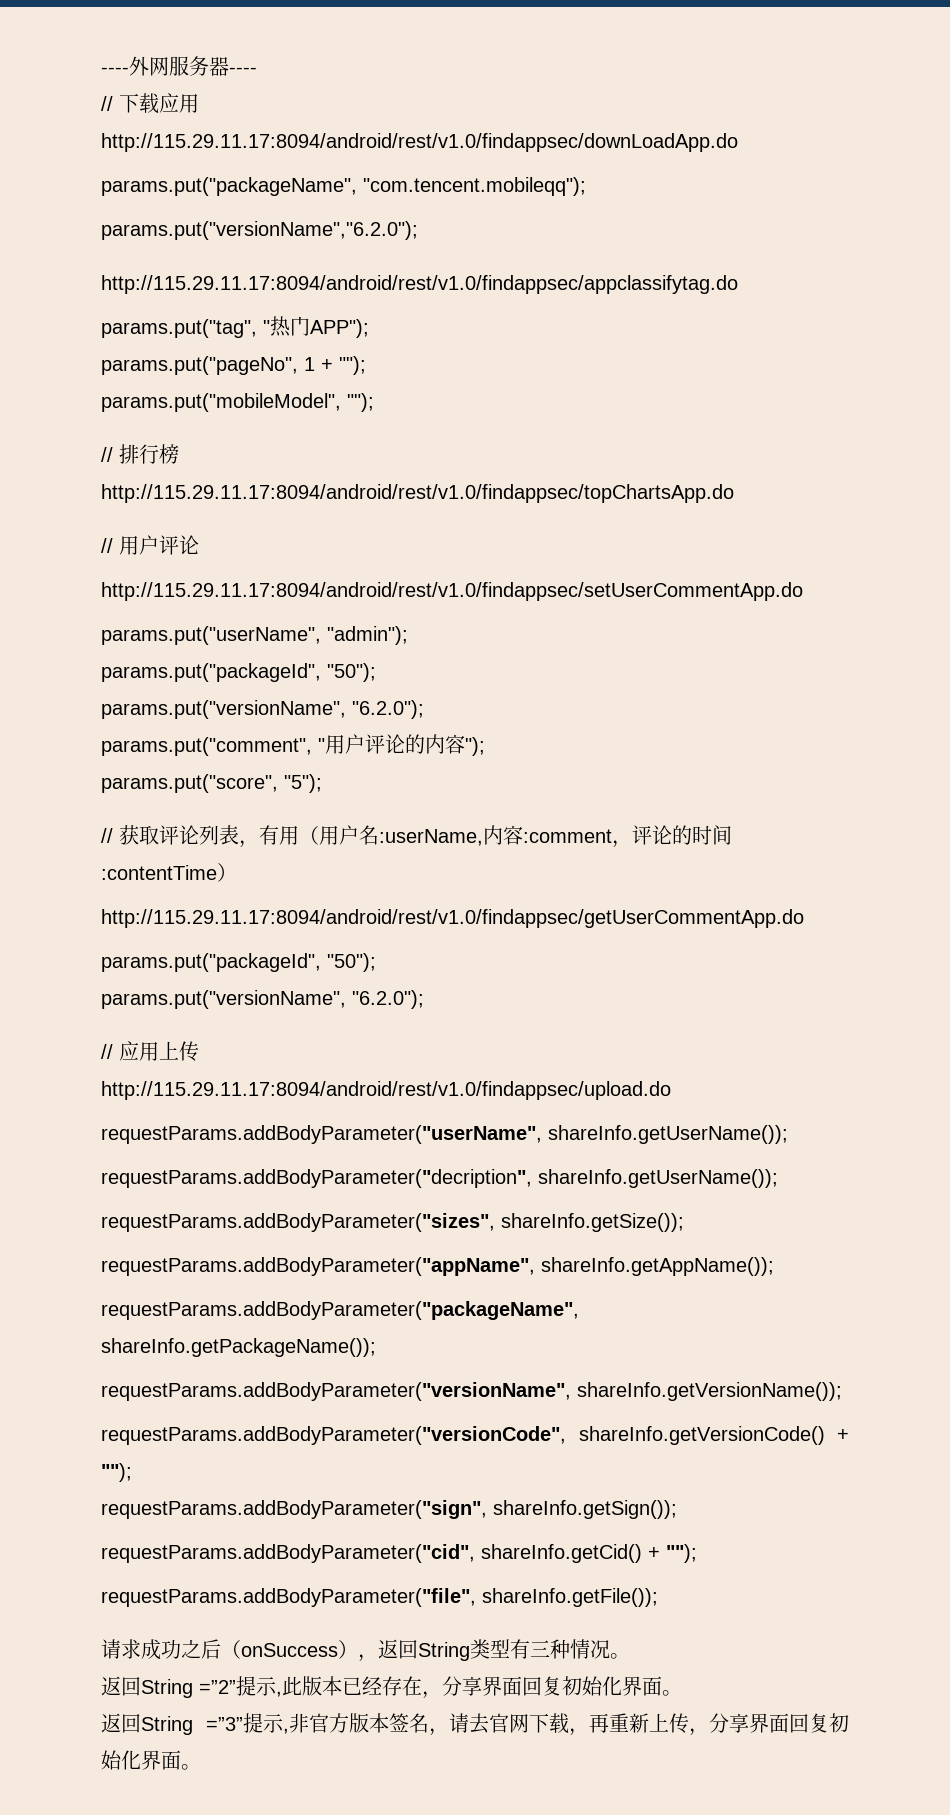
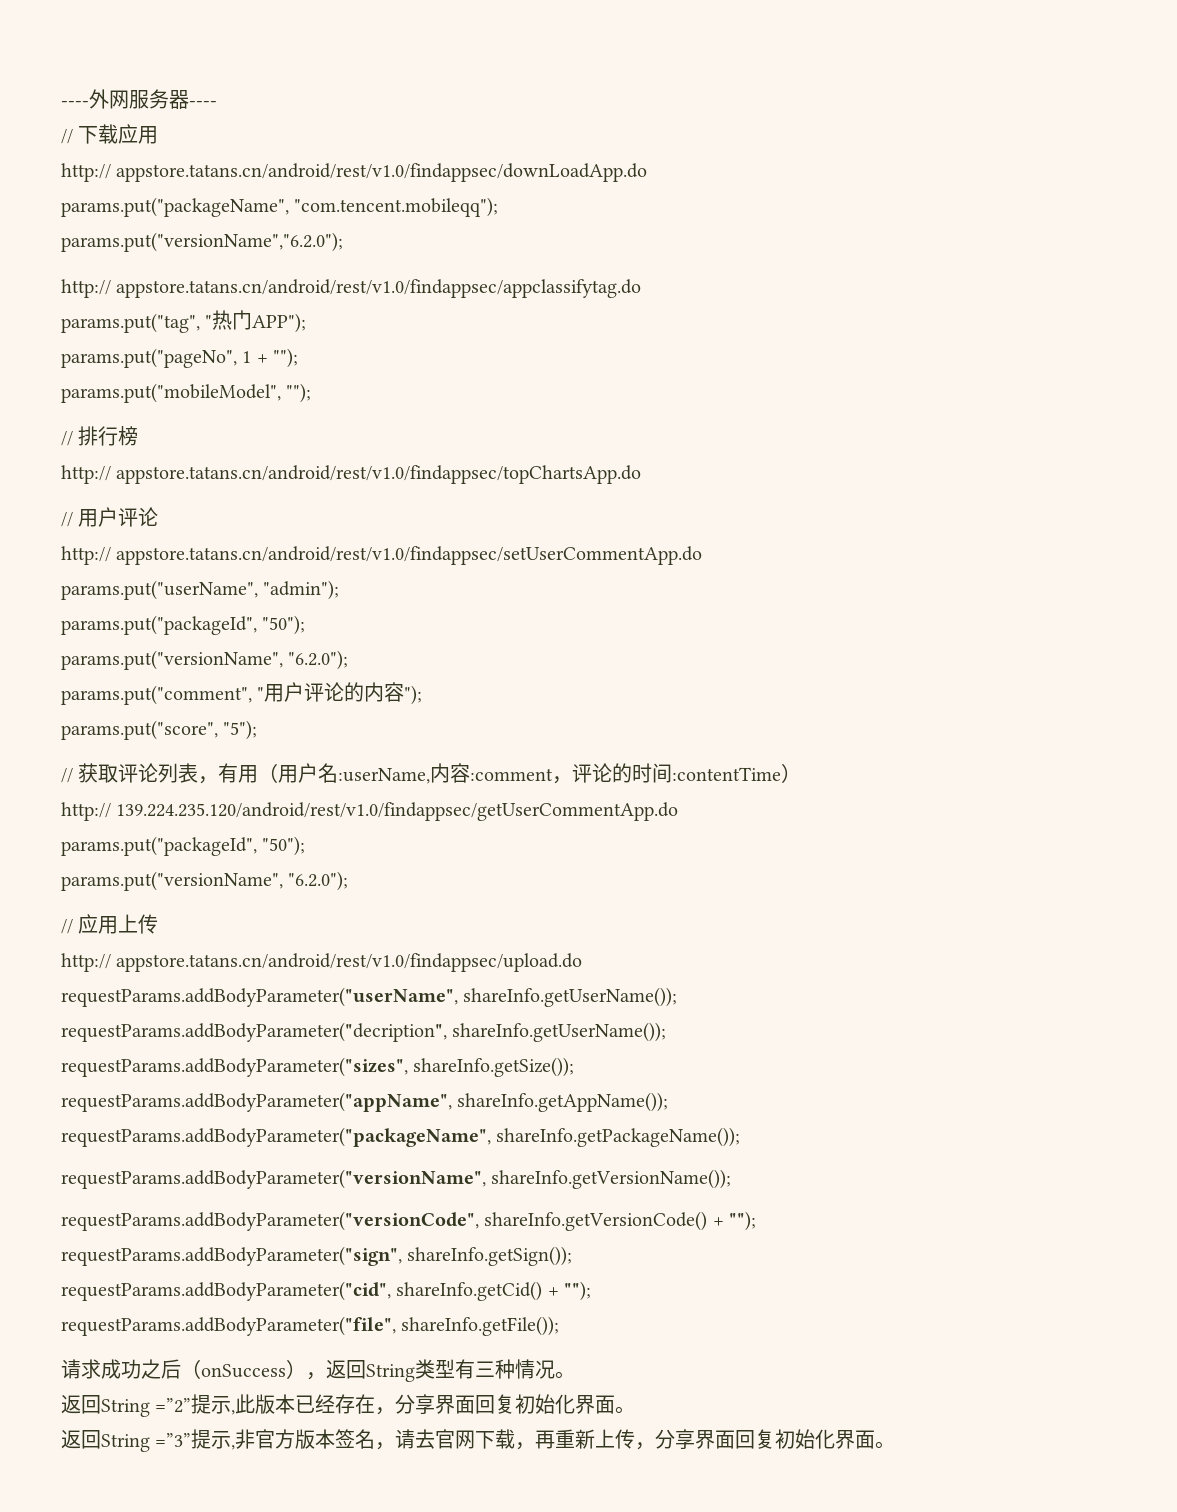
[101,133,738,152] http://115.29.11.17:8094/android/rest/v1.0/findappsec/downLoadApp.do -> [61,163,648,182] http:// appstore.tatans.cn/android/rest/v1.0/findappsec/downLoadApp.do
[101,275,738,294] http://115.29.11.17:8094/android/rest/v1.0/findappsec/appclassifytag.do -> [61,279,642,298] http:// appstore.tatans.cn/android/rest/v1.0/findappsec/appclassifytag.do
[101,484,734,503] http://115.29.11.17:8094/android/rest/v1.0/findappsec/topChartsApp.do -> [61,465,642,484] http:// appstore.tatans.cn/android/rest/v1.0/findappsec/topChartsApp.do
[101,582,803,601] http://115.29.11.17:8094/android/rest/v1.0/findappsec/setUserCommentApp.do -> [61,546,703,565] http:// appstore.tatans.cn/android/rest/v1.0/findappsec/setUserCommentApp.do
[101,909,804,928] http://115.29.11.17:8094/android/rest/v1.0/findappsec/getUserCommentApp.do -> [61,802,679,821] http:// 139.224.235.120/android/rest/v1.0/findappsec/getUserCommentApp.do
[101,1081,671,1100] http://115.29.11.17:8094/android/rest/v1.0/findappsec/upload.do -> [61,953,583,972] http:// appstore.tatans.cn/android/rest/v1.0/findappsec/upload.do

